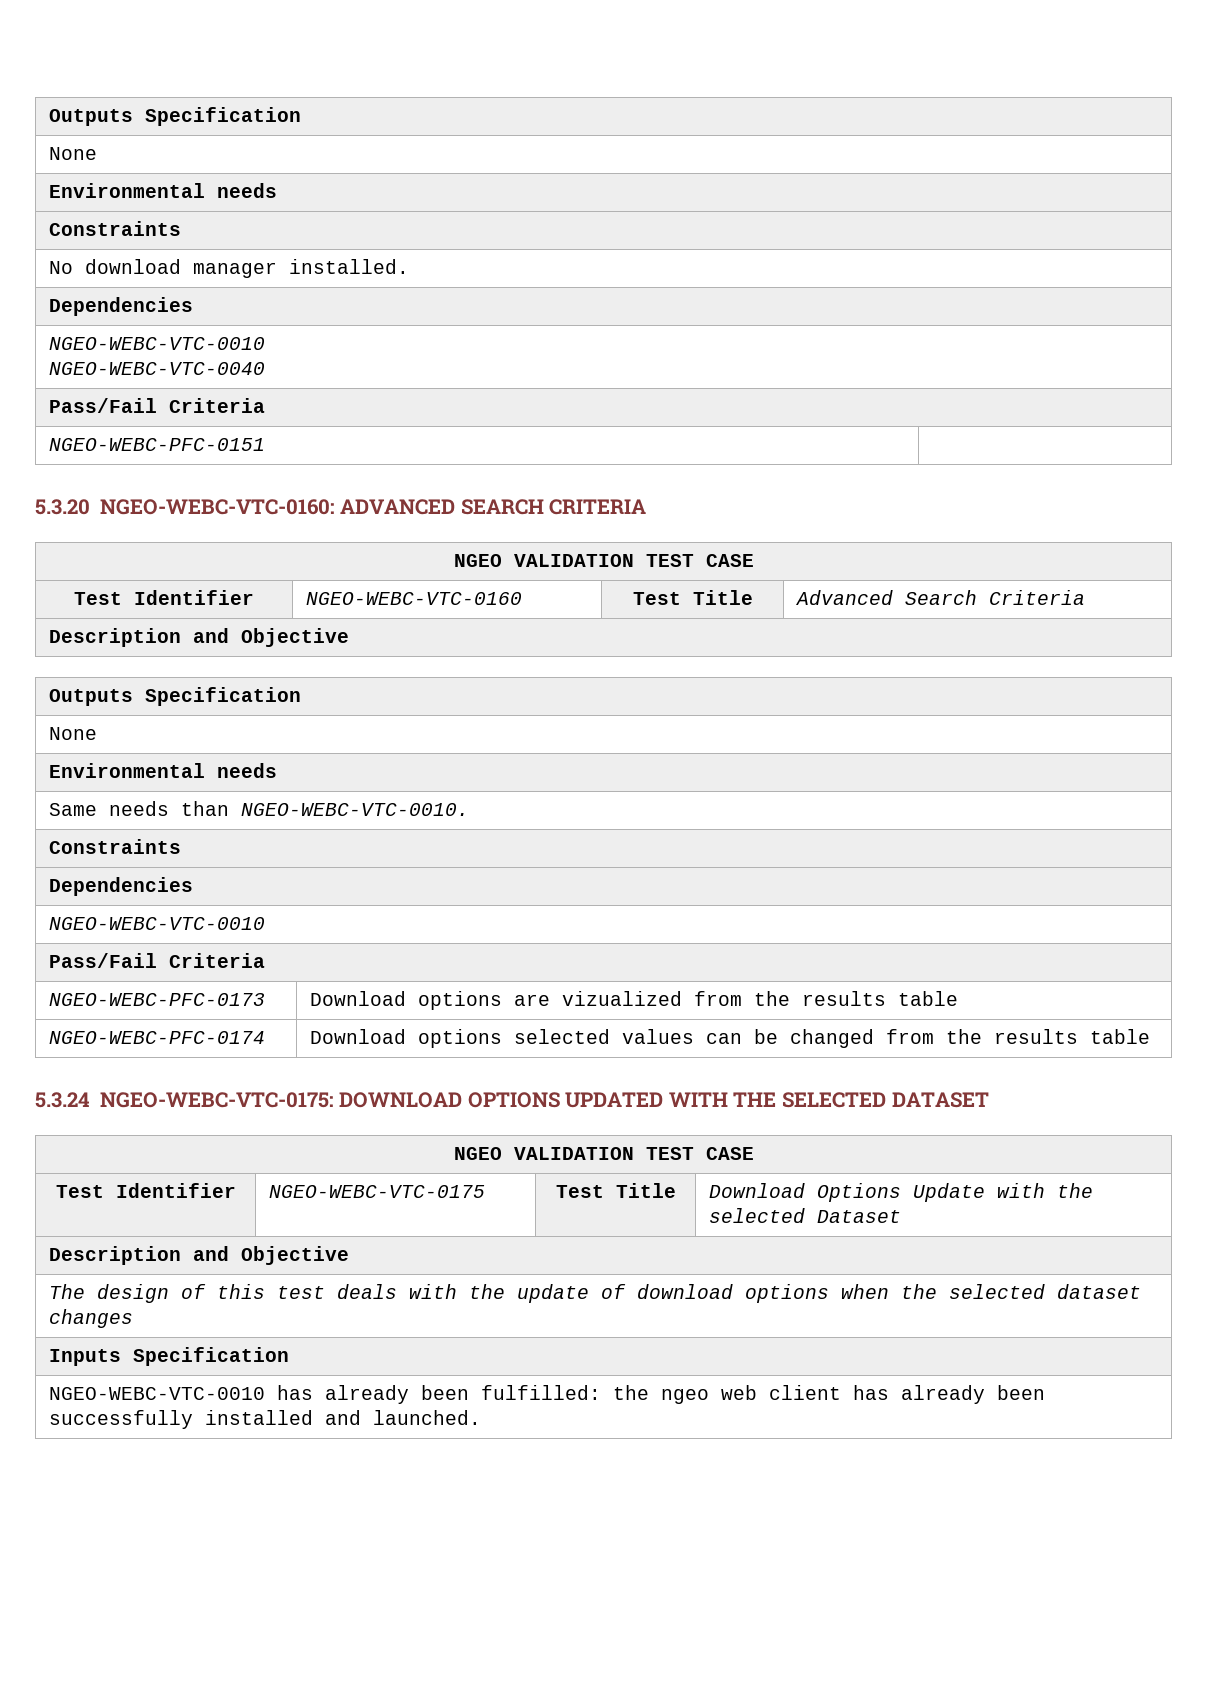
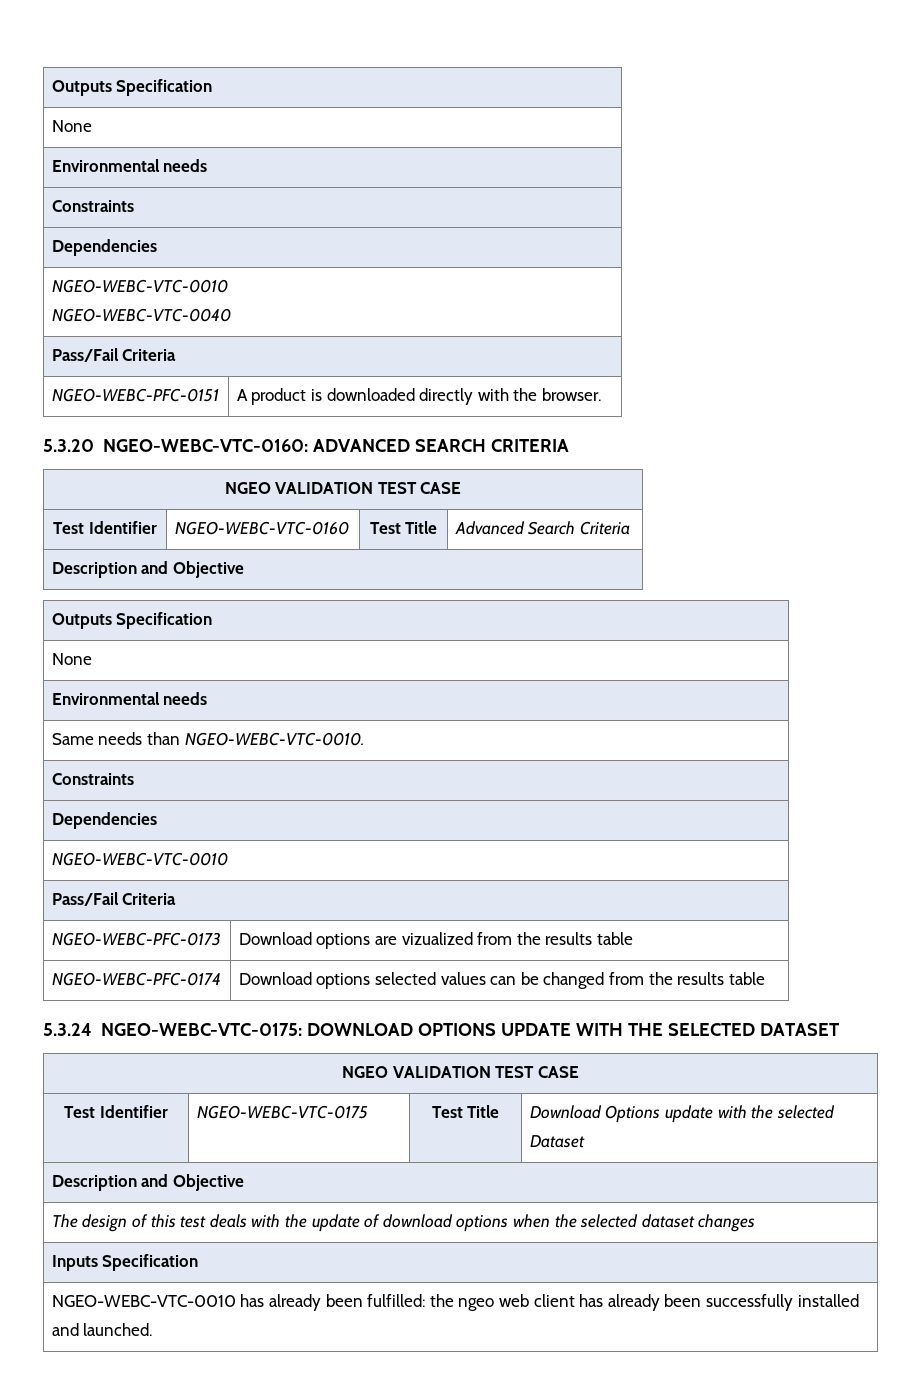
[48,259,409,278] // No download manager installed. -> (134, 206) none
(265, 444) none -> [236,388,601,405] A product is downloaded directly with the browser.
[565,1092,664,1108] UPDATED -> [501,1023,572,1036] UPDATE
[912,1183,985,1202] Update -> [665,1105,714,1123] update

